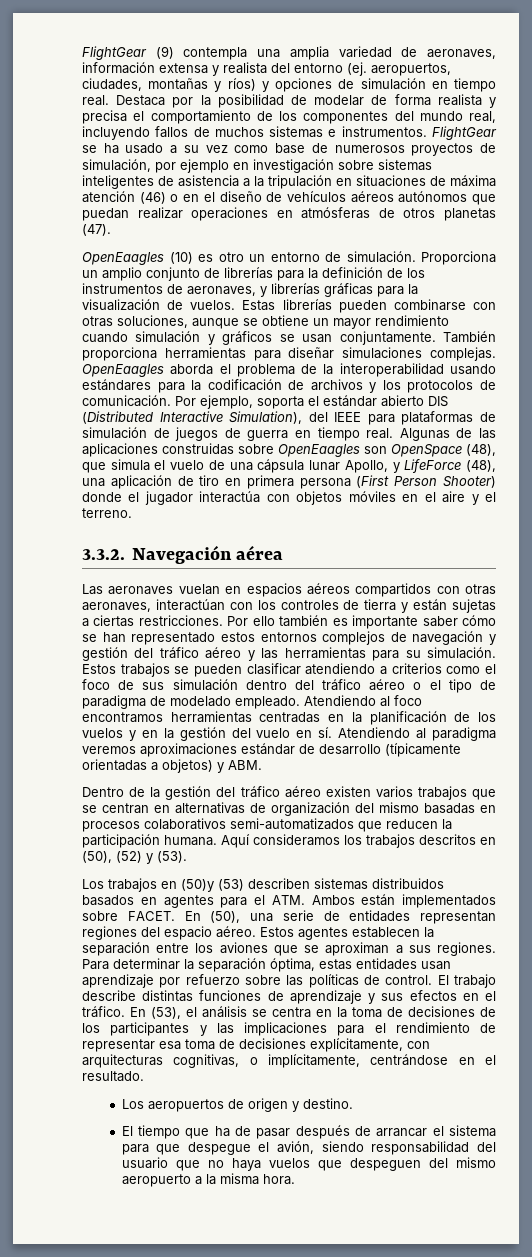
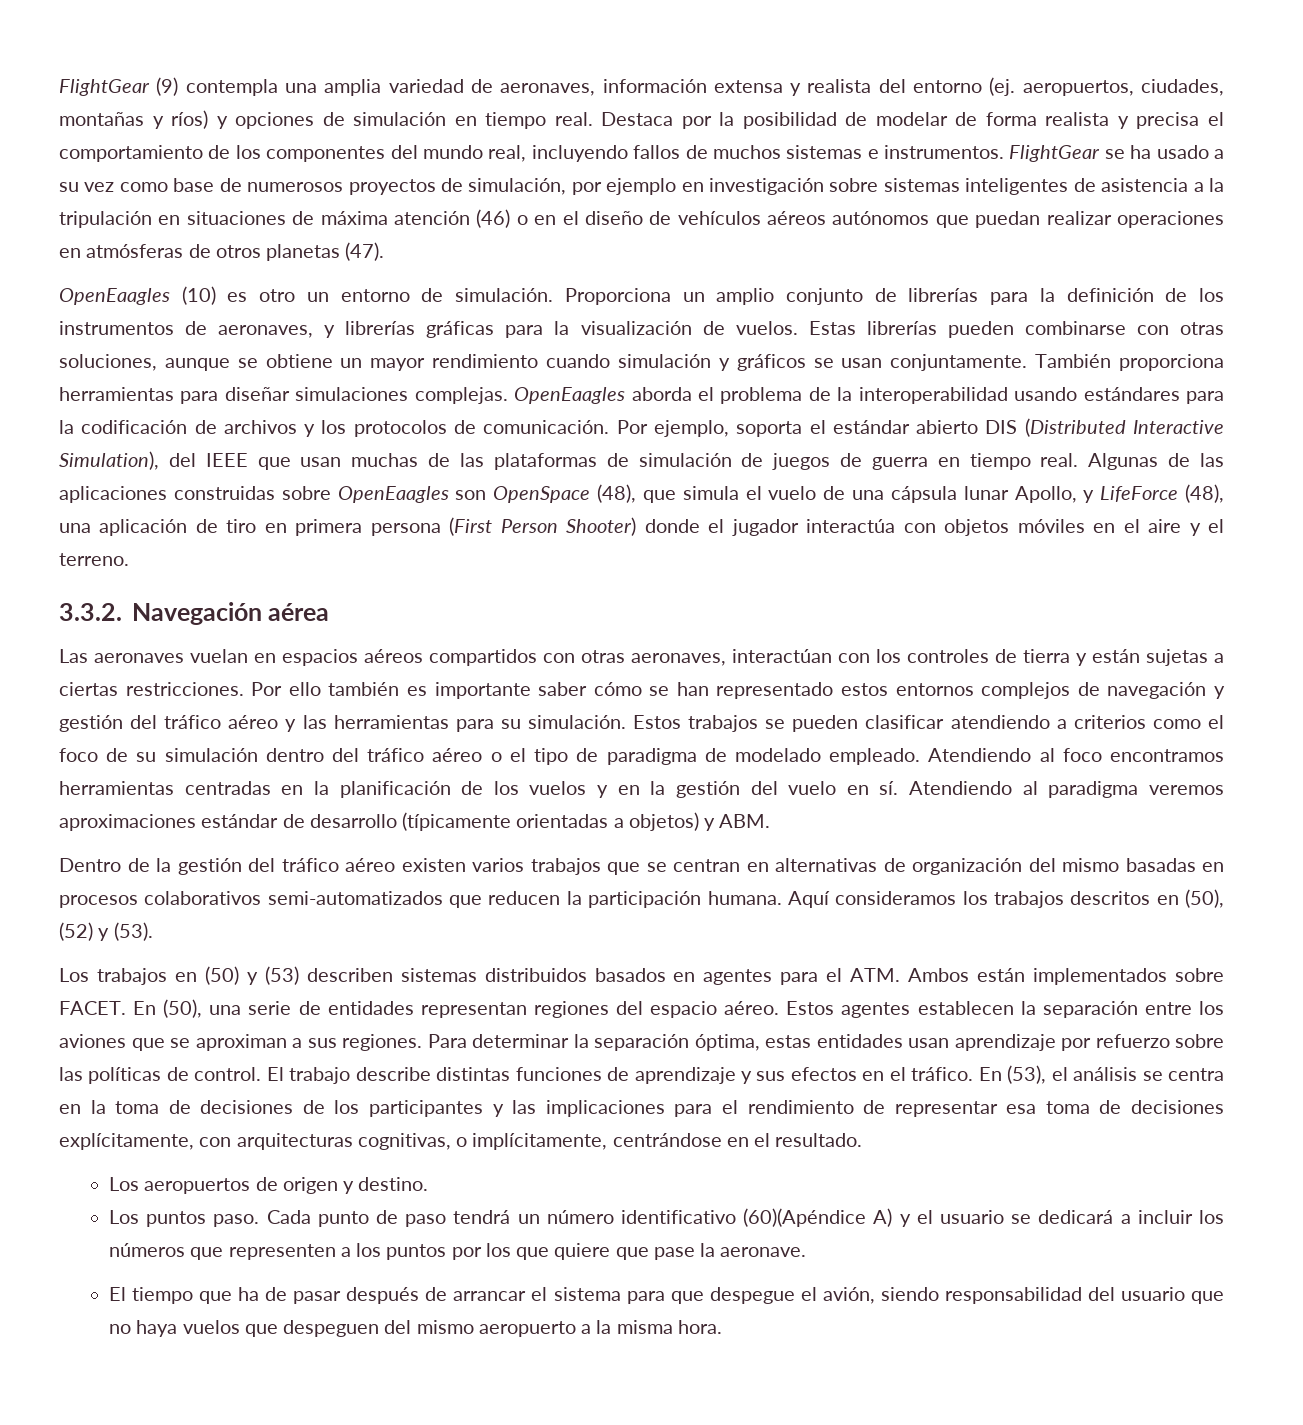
[367,414,395,425] para -> [257,453,484,470] que usan muchas de las
[142,682,165,690] sus -> [136,752,157,762] su
[181,879,214,892] (50)y -> [204,966,258,985] (50) y
(353, 1103) none -> [108,1208,1224,1227] [108,1243,807,1260] // Los puntos paso. Cada punto de paso tendrá un número identificativo (60)(Apéndice A) y el usuario se dedicará a incluir los números que representen a los puntos por los que quiere que pase la aeronave.

